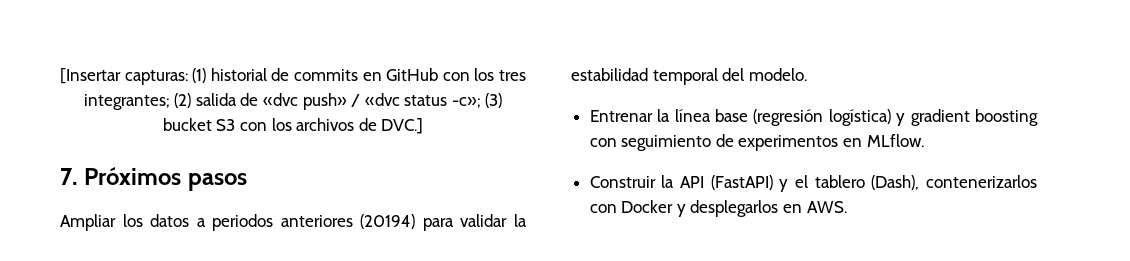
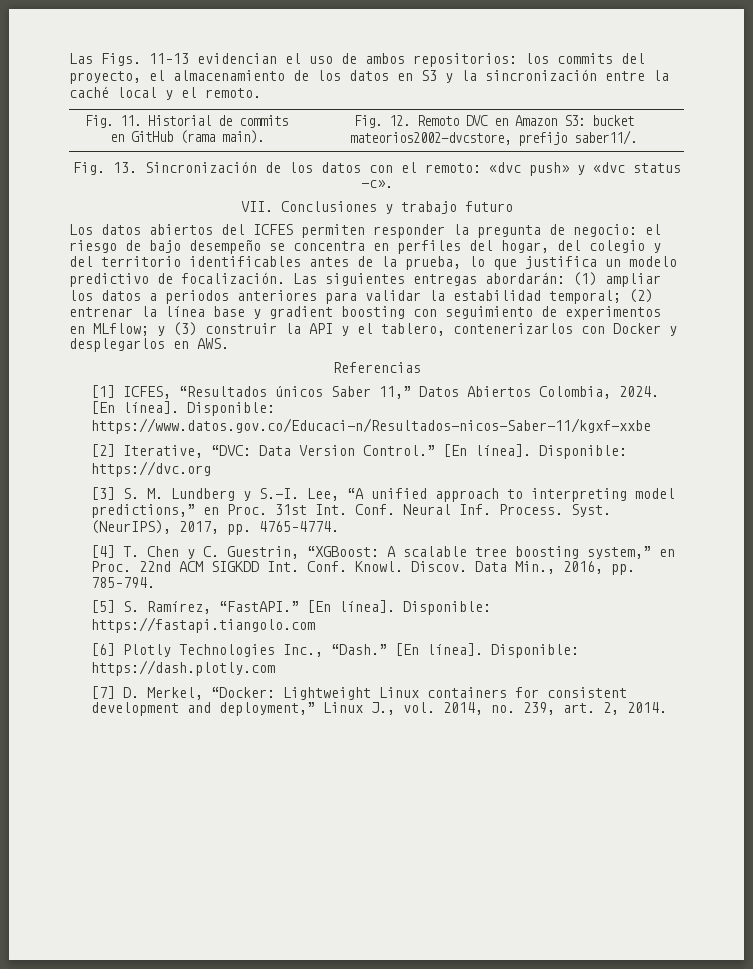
[60,68,526,85] [83,93,259,110] [Insertar capturas: (1) historial de commits en GitHub con los tres integrantes; (2) salida de -> [69,53,645,67] [69,69,669,84] [69,86,261,100] [85,115,288,128] [109,130,264,144] [353,115,634,128] [350,130,637,146] [72,161,481,175] Las Figs. 11–13 evidencian el uso de ambos repositorios: los commits del proyecto, el almacenamiento de los datos en S3 y la sincronización entre la caché local y el remoto. // Fig. 11. Historial de commits en GitHub (rama main). | Fig. 12. Remoto DVC en Amazon S3: bucket mateorios2002-dvcstore, prefijo saber11/. // Fig. 13. Sincronización de los datos con el remoto:
[351,94,361,107] / -> [576,165,585,175] y
[451,93,503,108] [162,118,424,134] [60,167,247,191] [60,214,116,231] -c»; (3) bucket S3 con los archivos de DVC.] // 7. Próximos pasos // Ampliar -> [360,180,393,188] [240,201,513,214] [69,224,661,238] [69,240,661,254] [69,256,677,270] [69,272,661,287] -c». // VII. Conclusiones y trabajo futuro // Los datos abiertos del ICFES permiten responder la pregunta de negocio: el riesgo de bajo desempeño se concentra en perfiles del hogar, del colegio y del territorio identificables antes de la prueba, lo que justifica un modelo predictivo de focalización. Las siguientes entregas abordarán: (1) ampliar
[360,214,416,229] (20194) -> (317, 295) none
[652,68,807,85] [589,110,653,122] temporal del modelo. // Entrenar -> [549,289,653,304] [69,307,133,317] temporal; (2) entrenar
[753,109,891,126] (regresión logística) -> (245, 311) none
[866,134,924,147] [589,176,656,188] MLflow. // Construir -> [93,322,277,336] MLflow; y (3) construir
[710,175,920,192] (FastAPI) y el tablero (Dash), -> [341,323,445,336] y el tablero,
(847, 207) none -> [332,362,421,373] [90,385,659,399] [90,401,275,416] [90,418,651,434] [90,444,627,459] [90,461,211,477] [90,487,675,502] [90,504,611,518] [90,520,339,535] [90,545,675,559] [90,561,635,575] [90,577,155,588] [90,600,491,615] [90,617,315,633] [90,643,579,658] [90,660,275,676] [90,686,627,700] [90,702,667,716] // Referencias // [1] ICFES, “Resultados únicos Saber 11,” Datos Abiertos Colombia, 2024. [En línea]. Disponible: https://www.datos.gov.co/Educaci-n/Resultados-nicos-Saber-11/kgxf-xxbe // [2] Iterative, “DVC: Data Version Control.” [En línea]. Disponible: https://dvc.org // [3] S. M. Lundberg y S.-I. Lee, “A unified approach to interpreting model predictions,” en Proc. 31st Int. Conf. Neural Inf. Process. Syst. (NeurIPS), 2017, pp. 4765–4774. // [4] T. Chen y C. Guestrin, “XGBoost: A scalable tree boosting system,” en Proc. 22nd ACM SIGKDD Int. Conf. Knowl. Discov. Data Min., 2016, pp. 785–794. // [5] S. Ramírez, “FastAPI.” [En línea]. Disponible: https://fastapi.tiangolo.com // [6] Plotly Technologies Inc., “Dash.” [En línea]. Disponible: https://dash.plotly.com // [7] D. Merkel, “Docker: Lightweight Linux containers for consistent development and deployment,” Linux J., vol. 2014, no. 239, art. 2, 2014.

